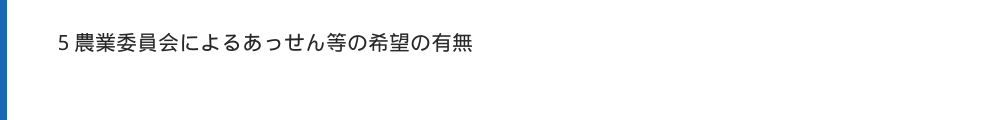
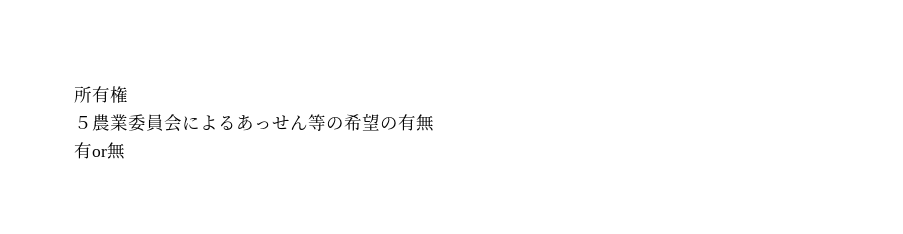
(53, 42) none -> [74,86,128,103] 所有権 //
(473, 42) none -> [74,142,125,160] // 有or無

